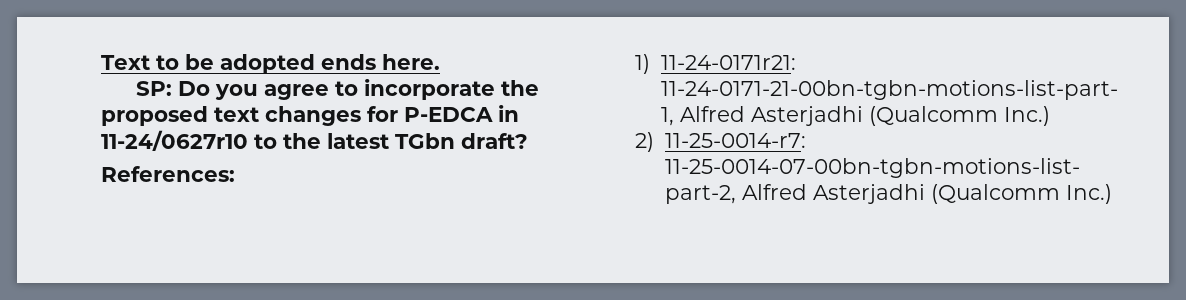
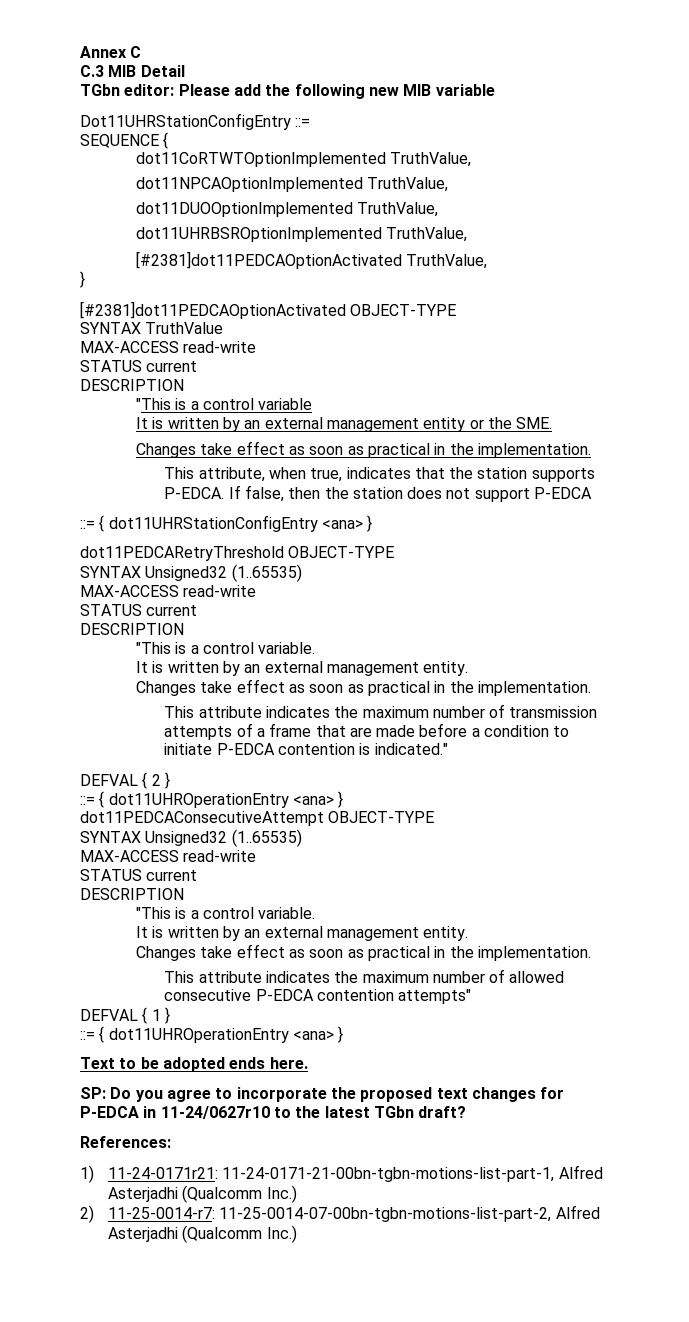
(101, 62) none -> [80,46,142,58] [80,65,185,77] [80,84,495,99] [80,113,311,130] [80,132,169,149] [136,152,472,167] [136,177,449,192] [136,202,439,217] [136,227,468,242] [136,251,488,269] [80,271,85,288] [80,301,457,319] [80,322,224,334] [80,341,257,353] [80,360,198,372] [80,379,184,391] [136,398,313,410] [136,417,553,432] [136,441,592,458] [164,467,595,482] [164,485,593,502] [80,515,373,532] [80,546,395,561] [80,564,302,582] [80,585,257,597] [80,604,198,616] [80,623,184,635] [136,642,316,654] [136,661,469,676] [136,679,592,696] [164,704,598,718] [164,723,570,740] [164,743,448,755] [80,772,170,789] [80,791,344,808] [80,811,435,826] [80,829,302,847] [80,850,257,862] [80,869,198,881] [80,888,184,900] [136,907,316,919] [136,926,469,941] [136,944,592,961] [164,969,565,983] [164,989,472,1004] [80,1007,170,1024] [80,1026,344,1043] Annex C // C.3 MIB Detail // TGbn editor: Please add the following new MIB variable // Dot11UHRStationConfigEntry ::= // SEQUENCE { // dot11CoRTWTOptionImplemented TruthValue, // dot11NPCAOptionImplemented TruthValue, // dot11DUOOptionImplemented TruthValue, // dot11UHRBSROptionImplemented TruthValue, // [#2381]dot11PEDCAOptionActivated TruthValue, // } // [#2381]dot11PEDCAOptionActivated OBJECT-TYPE // SYNTAX TruthValue // MAX-ACCESS read-write // STATUS current // DESCRIPTION // "This is a control variable // It is written by an external management entity or the SME. // Changes take effect as soon as practical in the implementation. // This attribute, when true, indicates that the station supports P-EDCA. If false, then the station does not support P-EDCA // ::= { dot11UHRStationConfigEntry <ana> } // dot11PEDCARetryThreshold OBJECT-TYPE // SYNTAX Unsigned32 (1..65535) // MAX-ACCESS read-write // STATUS current // DESCRIPTION // "This is a control variable. // It is written by an external management entity. // Changes take effect as soon as practical in the implementation. // This attribute indicates the maximum number of transmission attempts of a frame that are made before a condition to initiate P-EDCA contention is indicated." // DEFVAL { 2 } // ::= { dot11UHROperationEntry <ana> } // dot11PEDCAConsecutiveAttempt OBJECT-TYPE // SYNTAX Unsigned32 (1..65535) // MAX-ACCESS read-write // STATUS current // DESCRIPTION // "This is a control variable. // It is written by an external management entity. // Changes take effect as soon as practical in the implementation. // This attribute indicates the maximum number of allowed consecutive P-EDCA contention attempts" // DEFVAL { 1 } // ::= { dot11UHROperationEntry <ana> } //

